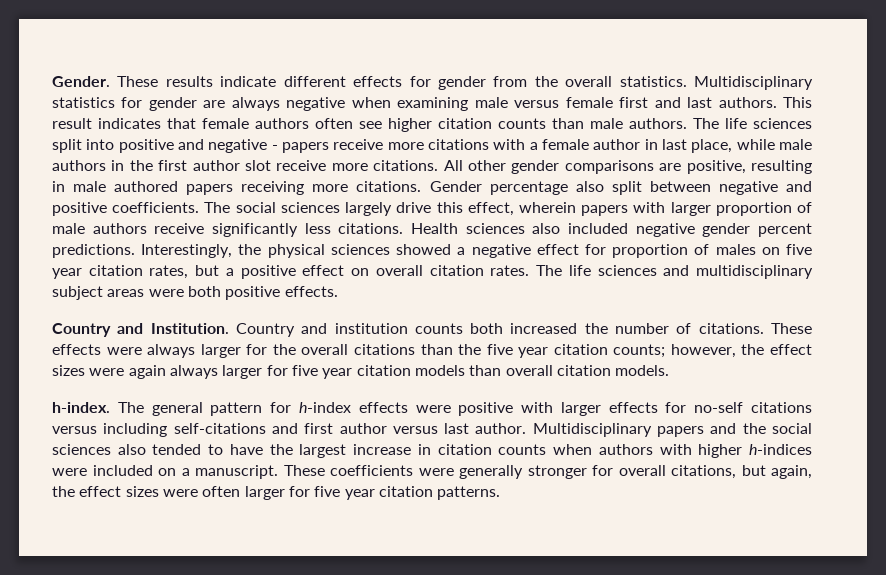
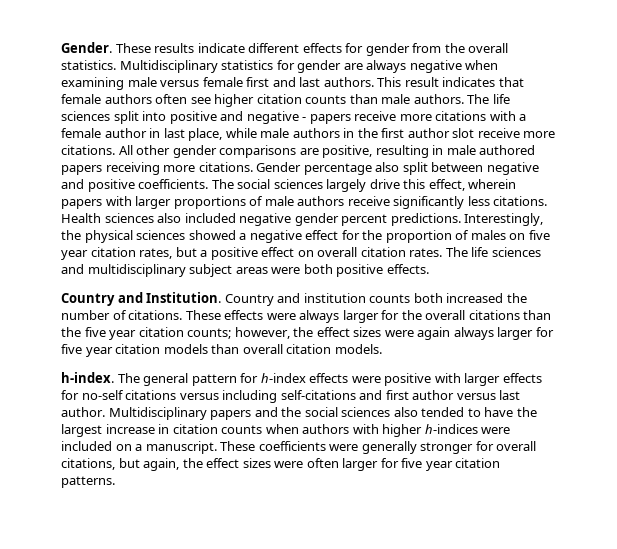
[715,202,792,216] proportion -> [173,196,246,209] proportions
(606, 249) none -> [362,230,383,240] the

